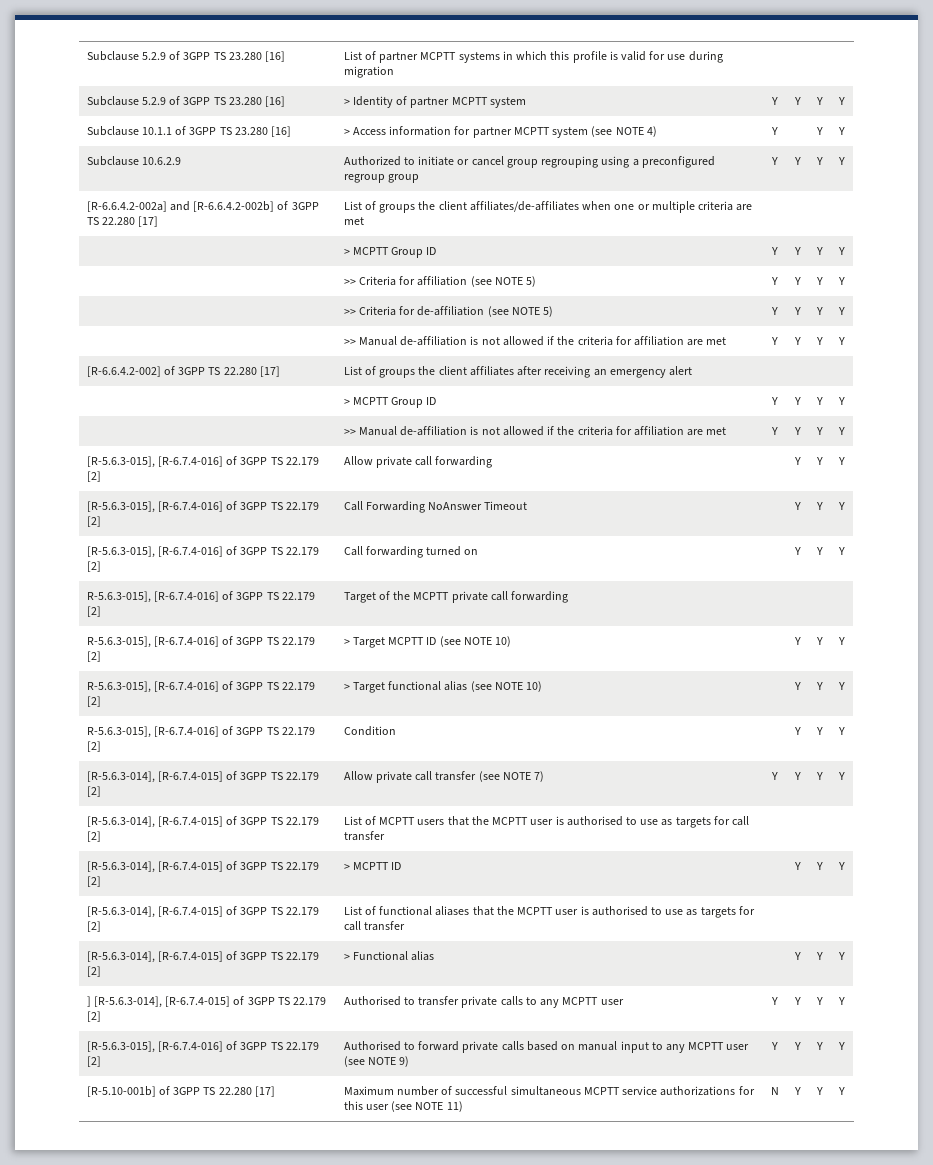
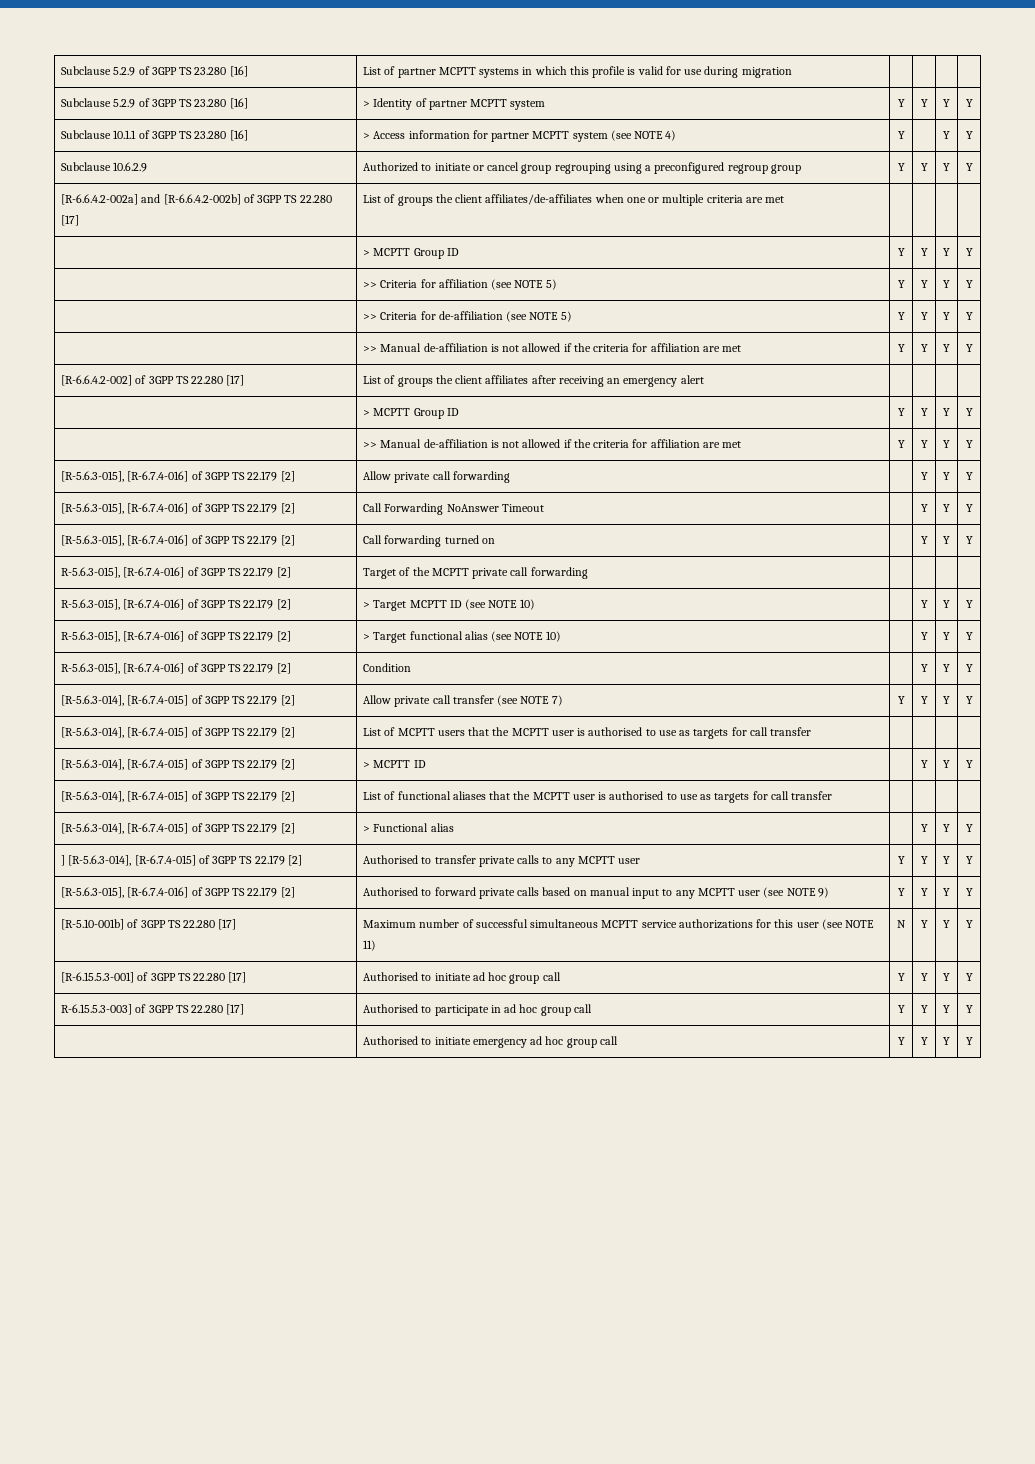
(845, 1091) none -> [61,972,247,983] [363,972,561,984] [897,973,905,981] [920,973,928,981] [943,973,950,981] [965,973,973,981] [61,1004,245,1015] [363,1004,592,1016] [897,1005,905,1013] [920,1005,928,1013] [943,1005,950,1013] [965,1005,973,1013] [363,1036,618,1048] [897,1037,905,1045] [920,1037,928,1045] [943,1037,950,1045] [965,1037,973,1045] // [R-6.15.5.3-001] of 3GPP TS 22.280 [17] | Authorised to initiate ad hoc group call | Y | Y | Y | Y // R-6.15.5.3-003] of 3GPP TS 22.280 [17] | Authorised to participate in ad hoc group call | Y | Y | Y | Y // | Authorised to initiate emergency ad hoc group call | Y | Y | Y | Y

